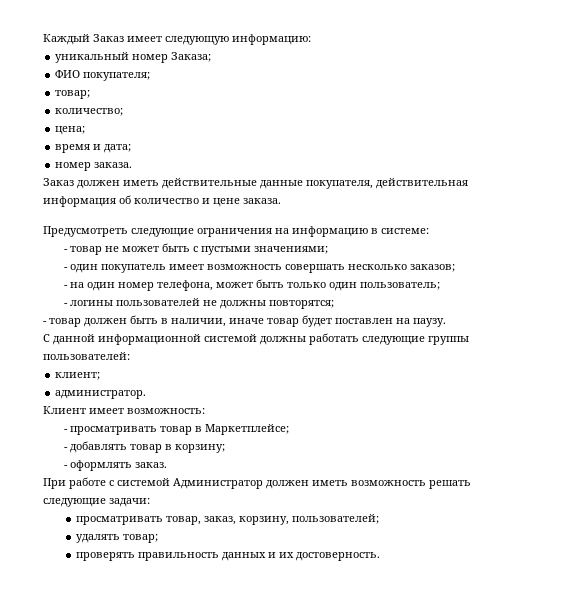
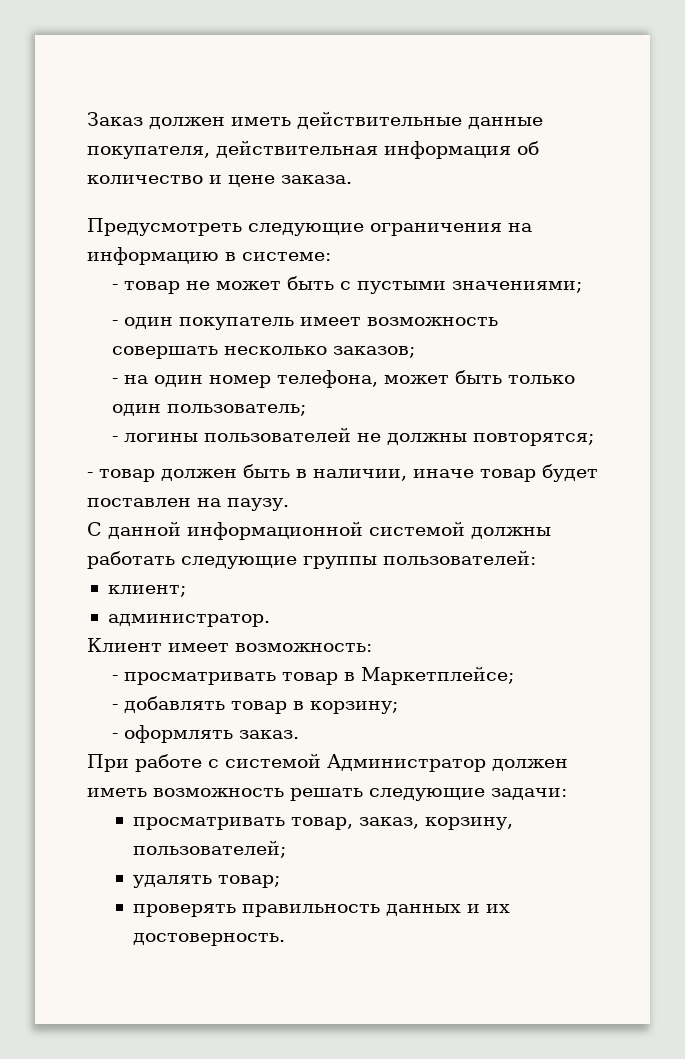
[43,34,311,45] [55,52,212,63] [55,70,151,81] [55,90,91,99] [55,108,124,116] [55,126,86,135] [55,144,132,153] [55,162,133,171] Каждый Заказ имеет следующую информацию: // уникальный номер Заказа; // ФИО покупателя; // товар; // количество; // цена; // время и дата; // номер заказа. // -> (87, 119) none

